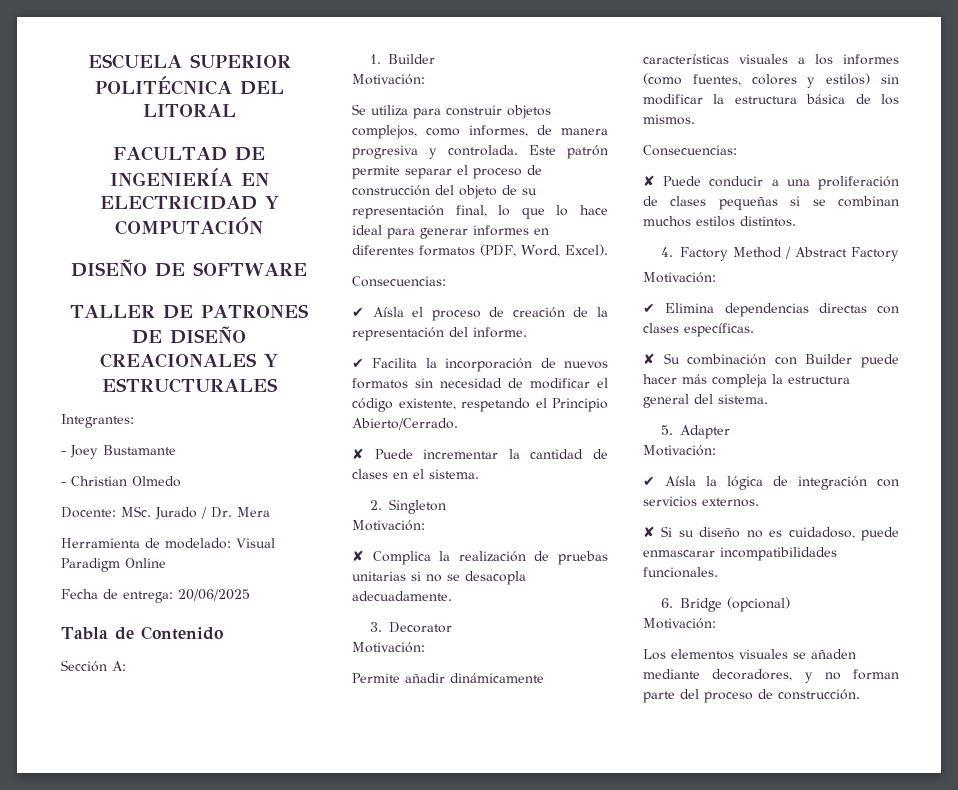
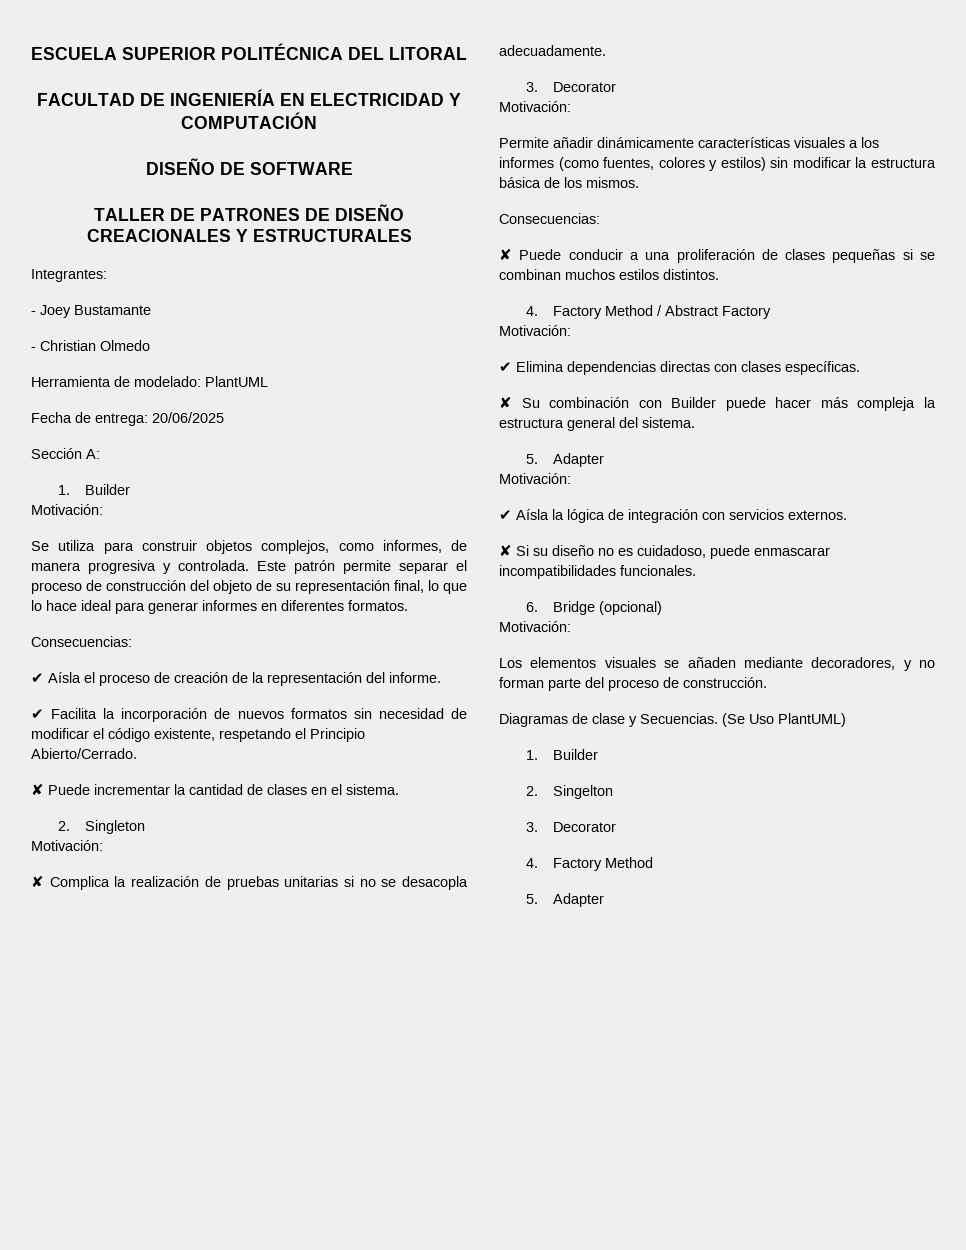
[61,506,270,520] // Docente: MSc. Jurado / Dr. Mera -> (150, 345) none
[236,538,275,548] [61,558,166,572] Visual Paradigm Online -> [205,376,268,387] PlantUML
[61,626,223,640] // Tabla de Contenido -> (224, 417) none
[419,244,608,257] formatos (PDF, Word, Excel). -> [348,600,408,611] formatos.
(860, 694) none -> [499,713,846,727] [526,749,599,760] [526,785,614,799] [526,822,617,832] [526,857,654,871] [526,893,605,907] // Diagramas de clase y Secuencias. (Se Uso PlantUML) // 1. Builder // 2. Singelton // 3. Decorator // 4. Factory Method // 5. Adapter

